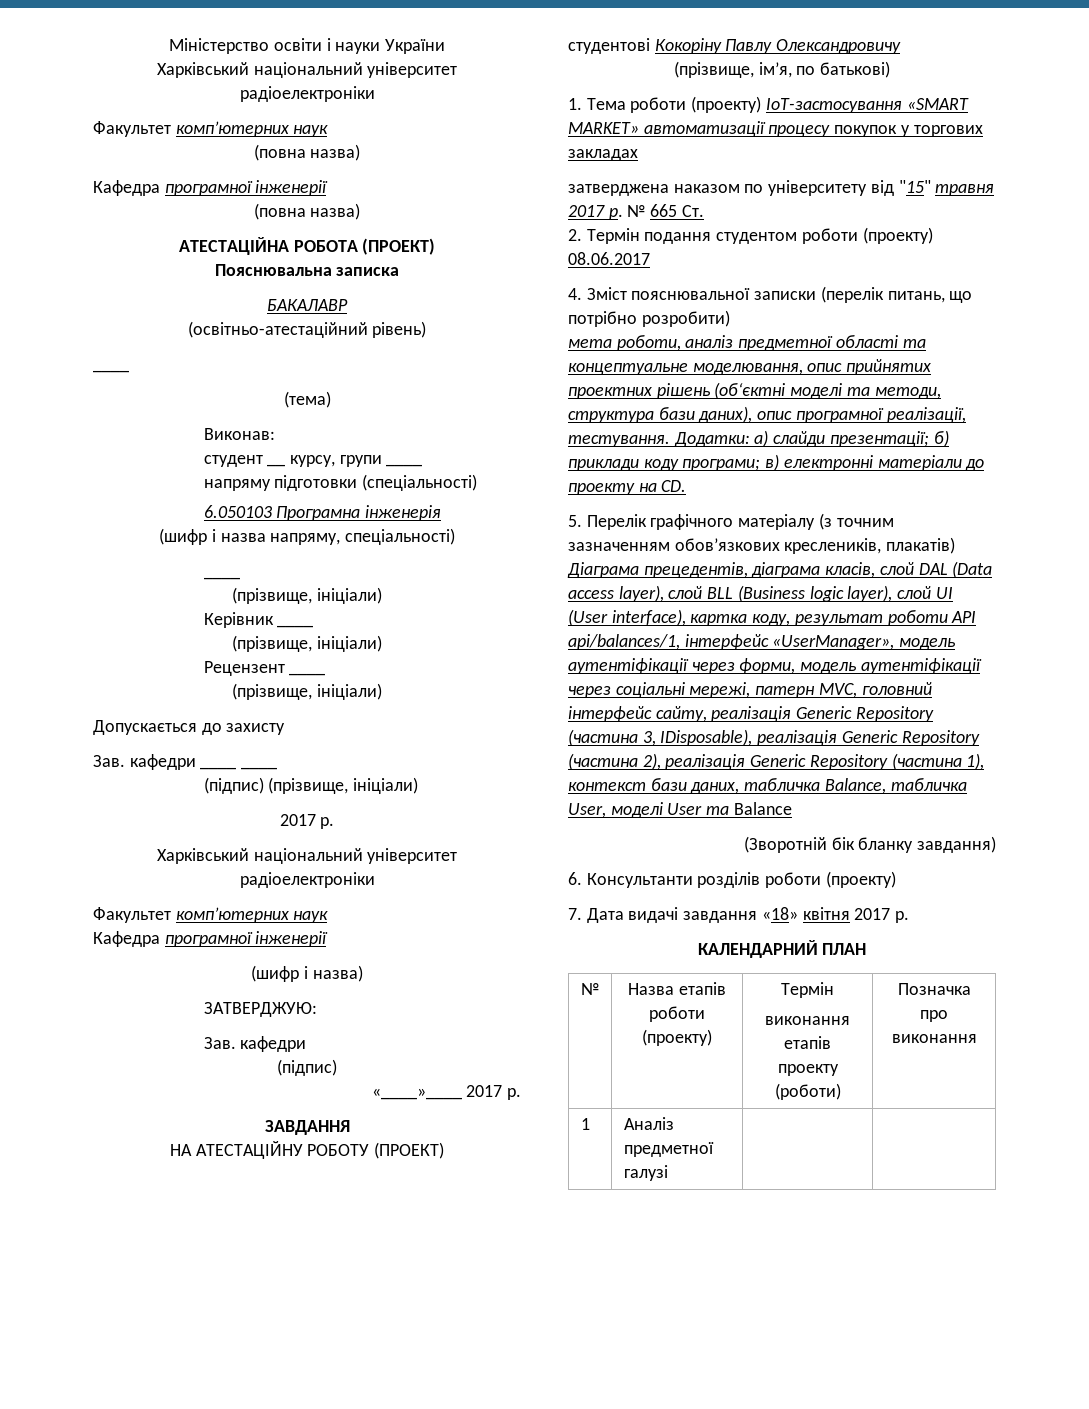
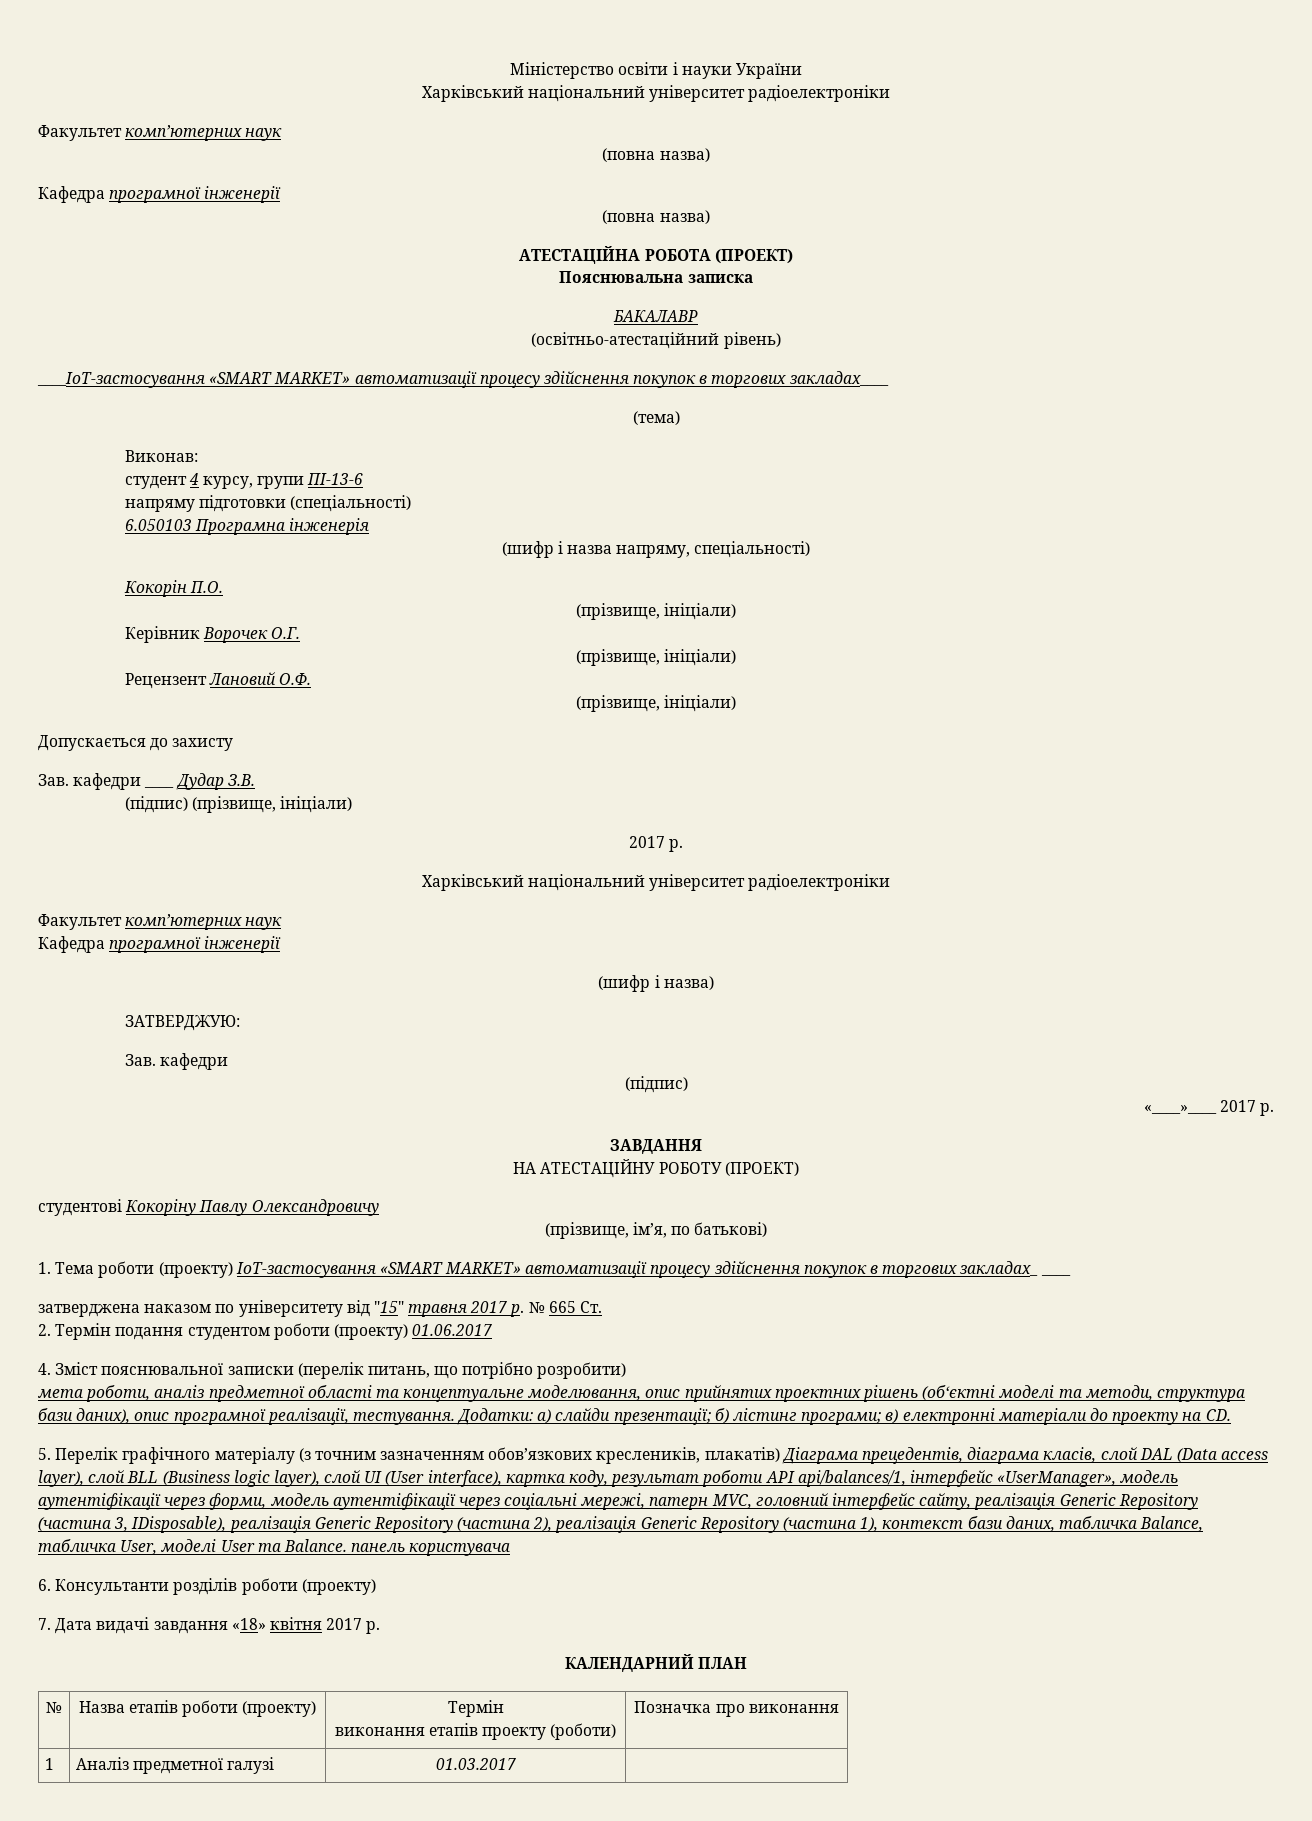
[93,370,129,373] ____ -> [37,371,889,388] ____IoT-застосування «SMART MARKET» автоматизації процесу здійснення покупок в торгових закладах____
[267,464,286,467] __ -> [188,473,199,485] 4
[386,464,423,467] ____ -> [307,473,364,485] ПІ-13-6
[203,577,240,580] ____ -> [123,580,223,597] Кокорін П.О.
[277,625,314,628] ____ -> [202,627,301,643] Ворочек О.Г.
[289,673,326,676] ____ -> [208,672,312,685] Лановий О.Ф.
[241,767,278,770] ____ -> [175,773,255,790] Дудар З.В.
[834,125,983,137] [568,149,638,161] покупок у торгових закладах -> [714,1261,1071,1278] здійснення покупок в торгових закладах_ ____
[568,252,650,265] 08.06.2017 -> [412,1324,493,1336] 01.06.2017
[568,459,679,471] приклади коду -> [733,1408,798,1421] лістинг
[733,802,792,815] [743,836,996,853] Balance // (Зворотній бік бланку завдання) -> [283,1539,511,1556] Balance. панель користувача
(668, 1173) none -> [435,1758,516,1770] 01.03.2017

